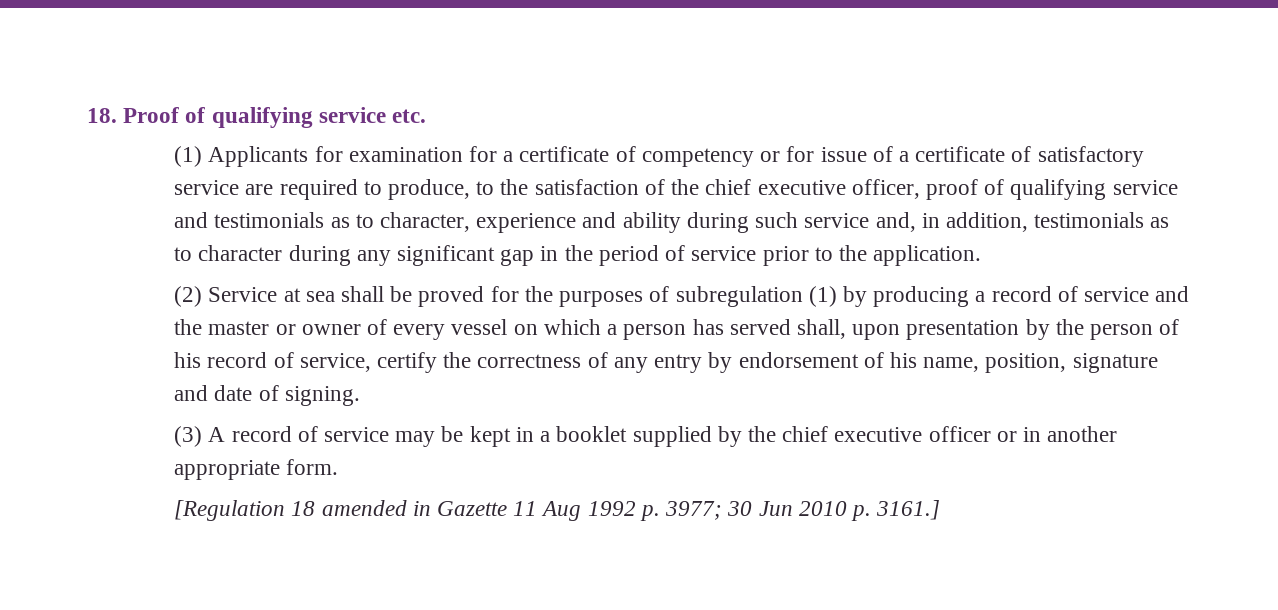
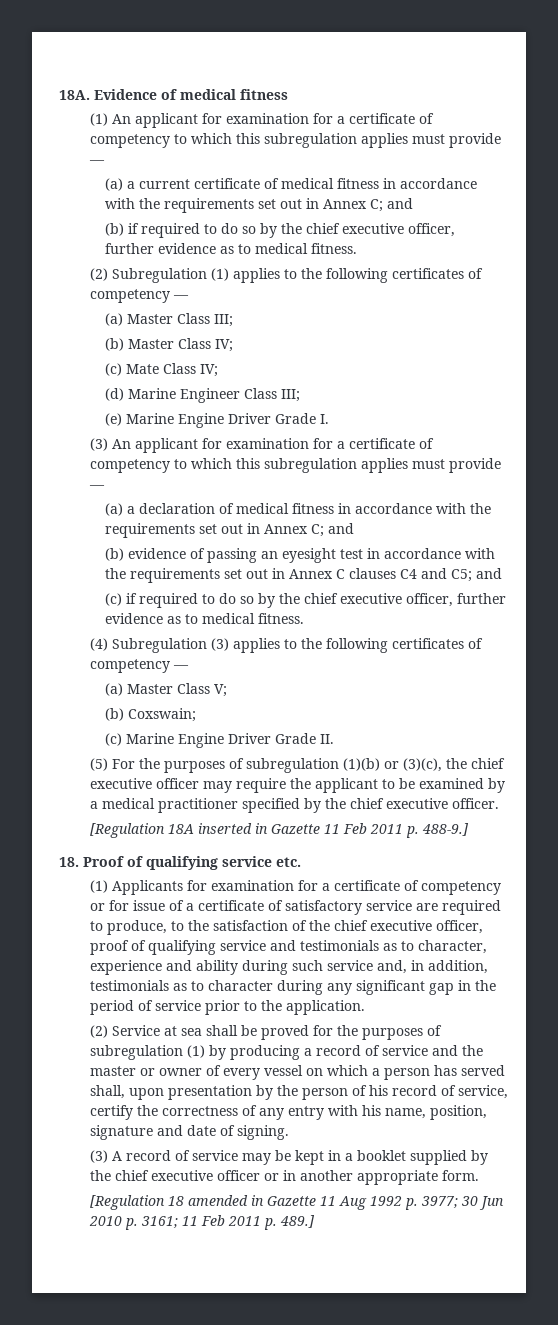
(87, 115) none -> [59,89,288,100] [89,113,434,128] [89,133,501,148] [88,160,105,164] [105,178,478,191] [105,198,414,213] [105,223,456,238] [105,243,358,254] [89,268,483,283] [89,289,189,303] [105,313,234,327] [105,338,234,352] [105,363,219,377] [105,388,301,403] [105,413,330,428] [89,438,434,453] [89,458,501,473] [88,485,105,489] [105,503,492,516] [105,523,355,538] [105,548,496,563] [105,568,503,583] [105,593,507,608] [105,613,305,624] [89,638,483,653] [89,659,189,673] [105,683,228,697] [105,708,197,722] [105,733,335,748] [89,758,505,773] [89,778,505,793] [89,798,499,813] [89,823,469,838] 18A. Evidence of medical fitness // (1) An applicant for examination for a certificate of competency to which this subregulation applies must provide — // (a) a current certificate of medical fitness in accordance with the requirements set out in Annex C; and // (b) if required to do so by the chief executive officer, further evidence as to medical fitness. // (2) Subregulation (1) applies to the following certificates of competency — // (a) Master Class III; // (b) Master Class IV; // (c) Mate Class IV; // (d) Marine Engineer Class III; // (e) Marine Engine Driver Grade I. // (3) An applicant for examination for a certificate of competency to which this subregulation applies must provide — // (a) a declaration of medical fitness in accordance with the requirements set out in Annex C; and // (b) evidence of passing an eyesight test in accordance with the requirements set out in Annex C clauses C4 and C5; and // (c) if required to do so by the chief executive officer, further evidence as to medical fitness. // (4) Subregulation (3) applies to the following certificates of competency — // (a) Master Class V; // (b) Coxswain; // (c) Marine Engine Driver Grade II. // (5) For the purposes of subregulation (1)(b) or (3)(c), the chief executive officer may require the applicant to be examined by a medical practitioner specified by the chief executive officer. // [Regulation 18A inserted in Gazette 11 Feb 2011 p. 488-9.] //
[708,352,884,373] by endorsement of -> [327,1105,358,1116] with
[876,500,941,520] 3161.] -> [140,1215,315,1230] 3161; 11 Feb 2011 p. 489.]

